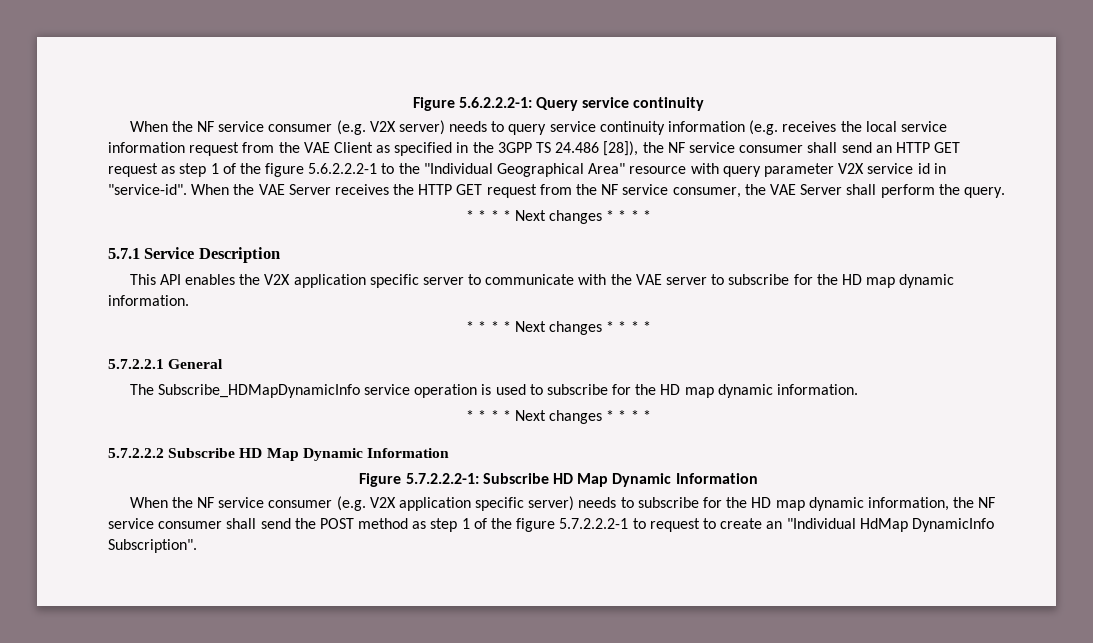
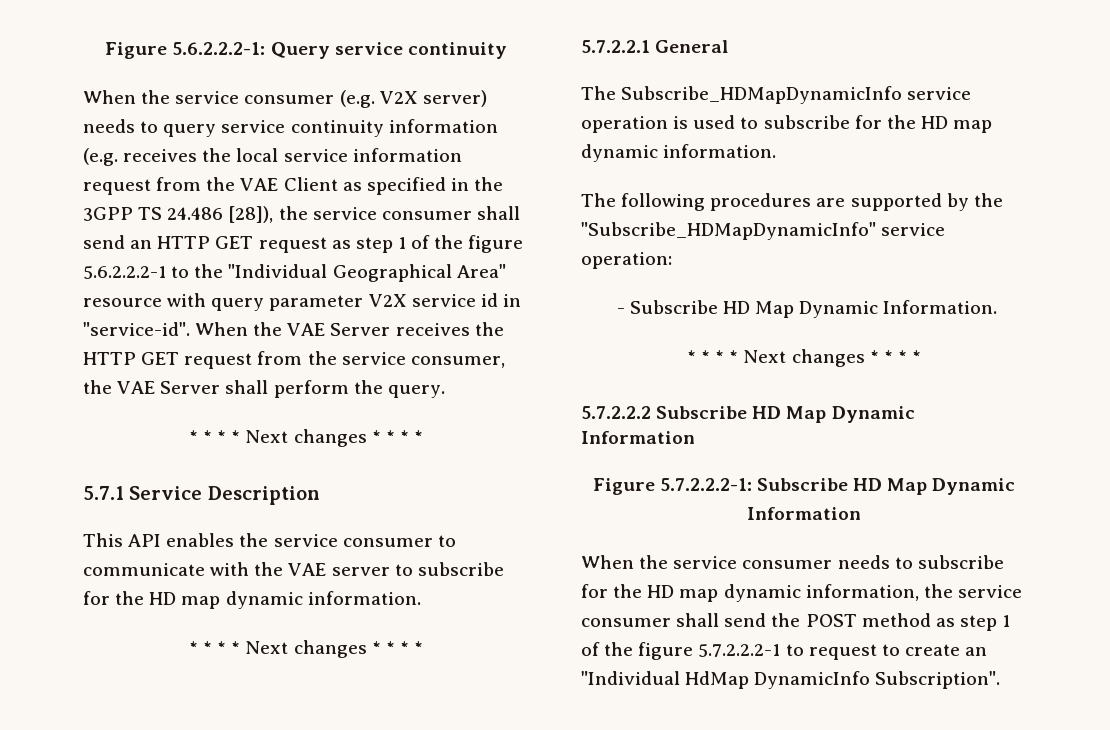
[196,121,214,132] NF -> (171, 97) none
[667,142,685,153] NF -> (308, 213) none
[601,184,619,195] NF -> (337, 358) none
[264,274,464,288] V2X application specific server -> [273,534,433,547] service consumer
(859, 389) none -> [581,193,1003,211] [581,222,946,240] [581,252,672,269] [616,300,998,318] // The following procedures are supported by the "Subscribe_HDMapDynamicInfo" service operation: // - Subscribe HD Map Dynamic Information.
[196,496,575,511] NF service consumer (e.g. V2X application specific server) -> [673,556,833,569] service consumer
[978,497,996,508] NF -> (953, 591) none

